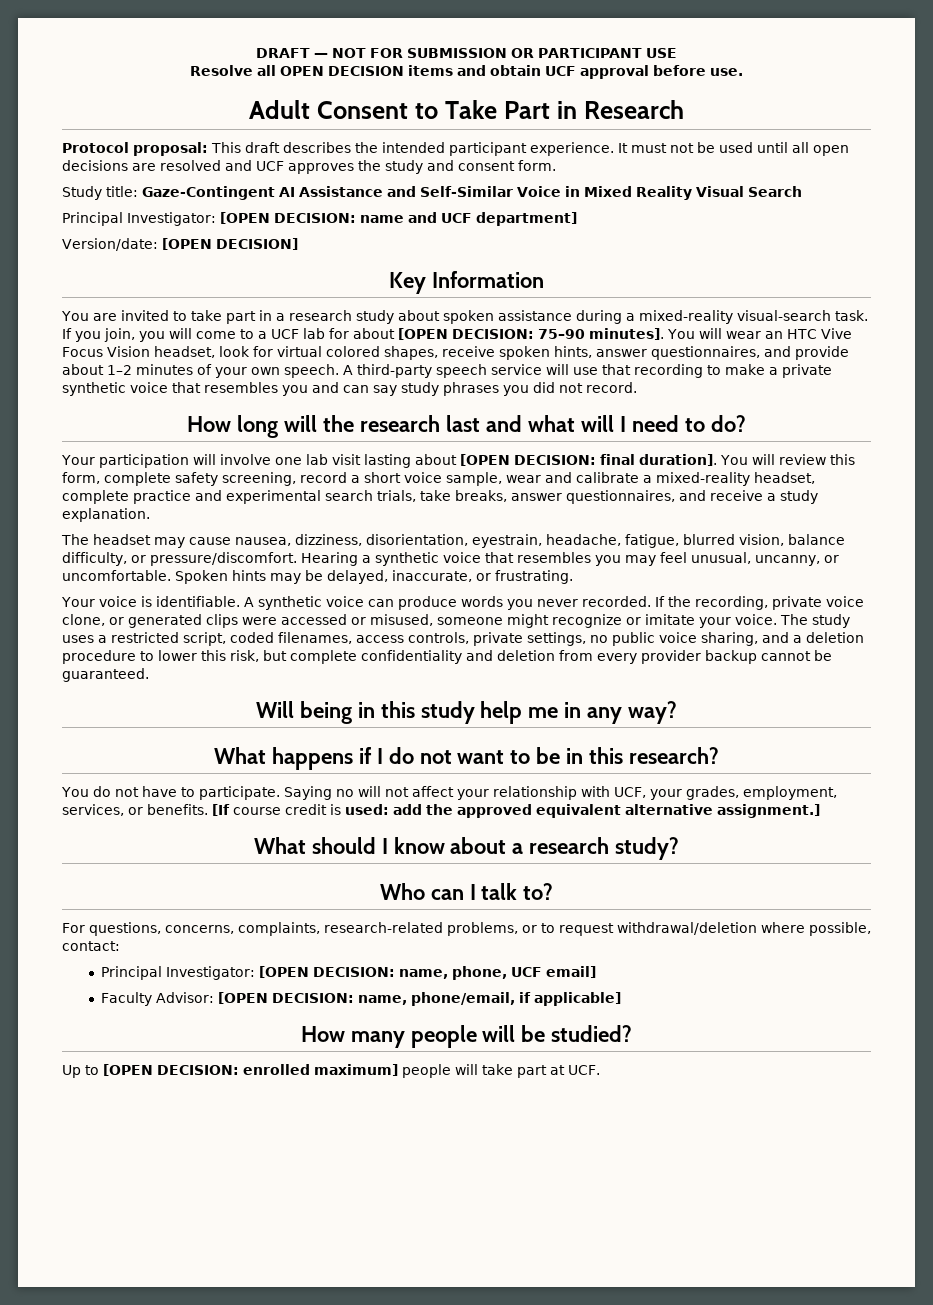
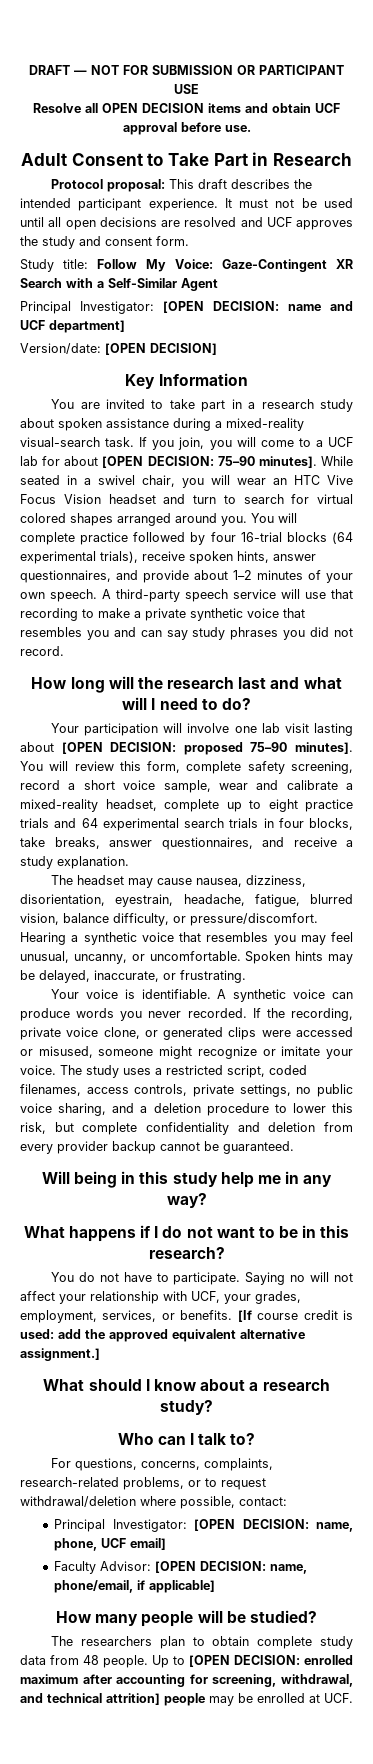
[142,186,802,200] Gaze-Contingent AI Assistance and Self-Similar Voice in Mixed Reality Visual Search -> [97,259,353,272] [20,278,218,291] Follow My Voice: Gaze-Contingent XR Search with a Self-Similar Agent
[667,329,695,339] You -> [321,456,353,466] [20,475,204,488] While seated in a swivel chair, you
[154,346,438,360] headset, look for virtual colored shapes, -> [108,494,353,504] [20,513,297,526] [20,532,353,545] [20,551,138,564] headset and turn to search for virtual colored shapes arranged around you. You will complete practice followed by four 16-trial blocks (64 experimental trials),
[599,454,717,466] final duration]. -> [183,742,353,755] proposed 75–90 minutes].
[133,490,416,504] practice and experimental search trials, -> [226,799,353,812] [20,818,353,831] up to eight practice trials and 64 experimental search trials in four blocks,
(633, 1033) none -> [51,1636,353,1649] [20,1655,148,1668] The researchers plan to obtain complete study data from 48 people.
[314,1064,547,1078] maximum] people will take part -> [20,1674,353,1687] [20,1693,305,1706] maximum after accounting for screening, withdrawal, and technical attrition] people may be enrolled

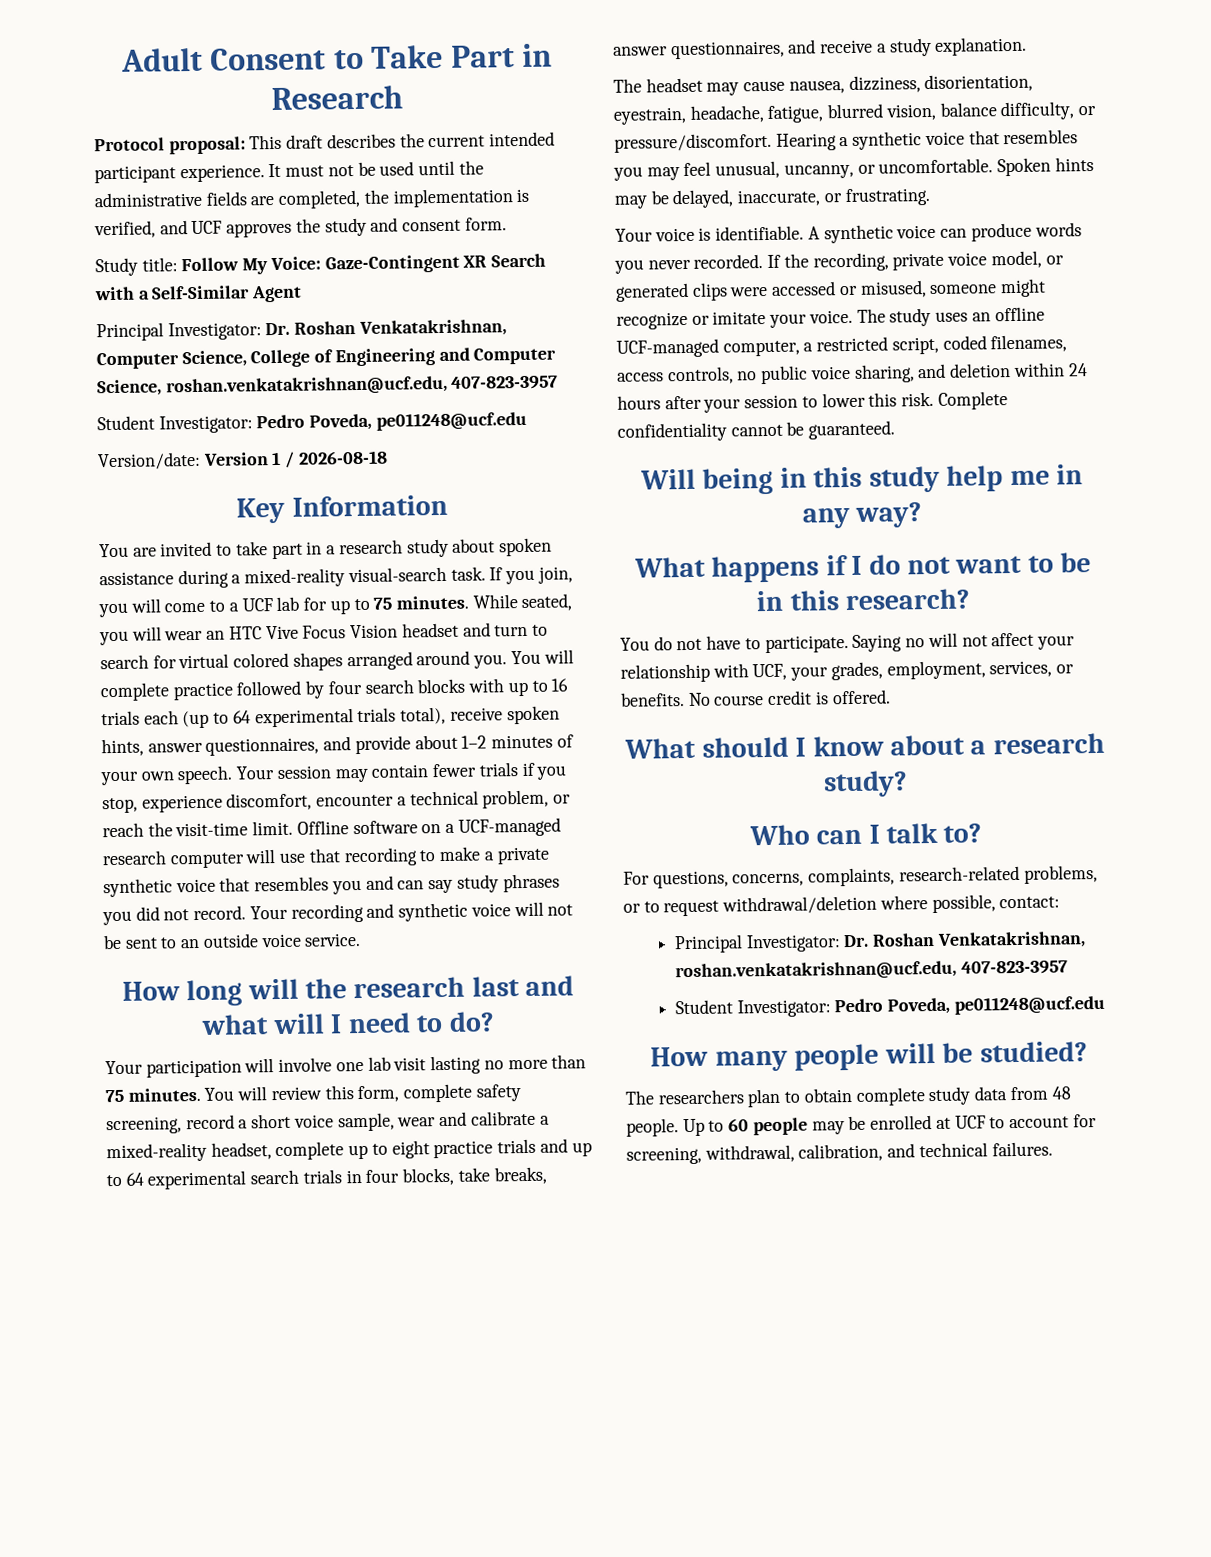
[29,65,344,75] [174,84,199,94] [33,103,340,113] [122,122,251,135] DRAFT — NOT FOR SUBMISSION OR PARTICIPANT USE // Resolve all OPEN DECISION items and obtain UCF approval before use. // -> (120, 59) none
(313, 184) none -> [428,135,486,148] current
[48,217,237,230] all open decisions are resolved -> [458,160,484,175] [94,188,530,209] [94,220,156,239] the administrative fields are completed, the implementation is verified,
[163,301,353,313] [20,320,125,333] [20,343,217,355] [OPEN DECISION: name and UCF department] // Version/date: [OPEN DECISION] -> [265,319,507,337] [96,347,557,370] [97,375,559,397] [97,411,527,434] [97,450,388,471] Dr. Roshan Venkatakrishnan, Computer Science, College of Engineering and Computer Science, roshan.venkatakrishnan@ucf.edu, 407-823-3957 // Student Investigator: Pedro Poveda, pe011248@ucf.edu // Version/date: Version 1 / 2026-08-18
[64,456,353,468] [20,475,175,487] about [OPEN DECISION: 75–90 minutes]. While seated in a swivel chair, -> [329,593,573,615] up to 75 minutes. While seated,
[240,532,353,544] [20,551,138,564] 16-trial blocks (64 experimental trials), -> [364,678,569,697] [101,706,447,729] search blocks with up to 16 trials each (up to 64 experimental trials total),
[102,589,276,602] A third-party speech service -> [236,762,568,783] [102,789,572,814] [102,817,561,838] [102,850,245,869] Your session may contain fewer trials if you stop, experience discomfort, encounter a technical problem, or reach the visit-time limit. Offline software on a UCF-managed research computer
(64, 651) none -> [249,901,574,923] [103,933,362,950] Your recording and synthetic voice will not be sent to an outside voice service.
[20,742,353,755] about [OPEN DECISION: proposed 75–90 minutes]. -> [483,1054,587,1070] [105,1087,201,1103] no more than 75 minutes.
(77, 823) none -> [571,1142,592,1157] [106,1174,122,1187] up to
[103,1027,140,1039] clone, -> [990,250,1042,269] model,
(151, 1071) none -> [971,306,1045,322] [616,338,800,358] an offline UCF-managed computer,
[193,1084,291,1097] private settings, -> (734, 375) none
[140,1103,353,1116] [20,1122,353,1135] [20,1141,156,1154] a deletion procedure to lower this risk, but complete confidentiality and deletion from every provider backup -> [949,362,1088,378] [617,391,1008,413] [617,422,727,442] deletion within 24 hours after your session to lower this risk. Complete confidentiality
[237,1310,252,1322] [If -> [687,692,711,706] No
[20,1329,305,1342] [20,1348,100,1361] used: add the approved equivalent alternative assignment.] -> [831,689,891,705] offered.
[194,1519,353,1532] [54,1538,167,1551] [54,1561,308,1574] [54,1580,216,1593] [OPEN DECISION: name, phone, UCF email] // Faculty Advisor: [OPEN DECISION: name, phone/email, if applicable] -> [843,931,1086,949] [674,960,1068,982] [674,995,1105,1018] Dr. Roshan Venkatakrishnan, roshan.venkatakrishnan@ucf.edu, 407-823-3957 // Student Investigator: Pedro Poveda, pe011248@ucf.edu
[189,1655,353,1667] [20,1674,353,1687] [20,1693,160,1705] [OPEN DECISION: enrolled maximum after accounting for screening, withdrawal, and technical attrition] -> [728,1118,750,1132] 60
[324,1693,353,1703] UCF. -> [954,1114,1097,1129] [626,1141,1053,1165] UCF to account for screening, withdrawal, calibration, and technical failures.

